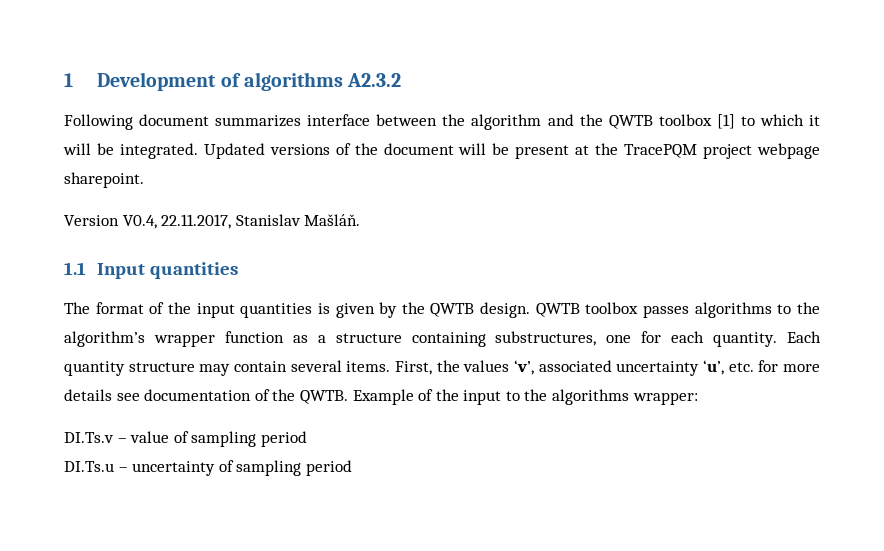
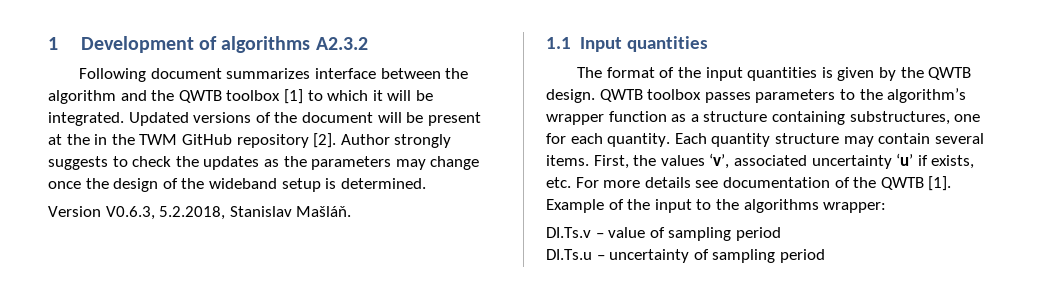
[624,143,820,159] [64,172,144,188] TracePQM project webpage sharepoint. -> [94,133,452,148] [48,156,480,170] [48,178,426,192] in the TWM GitHub repository [2]. Author strongly suggests to check the updates as the parameters may change once the design of the wideband setup is determined.
[122,214,232,229] V0.4, 22.11.2017, -> [105,206,226,220] V0.6.3, 5.2.2018,
[694,302,772,318] algorithms -> [755,89,836,103] parameters
[703,360,779,375] ‘u’, etc. for -> [896,153,975,169] [546,177,599,188] ‘u’ if exists, etc. For
[299,390,348,404] QWTB. -> [880,176,952,191] QWTB [1].

